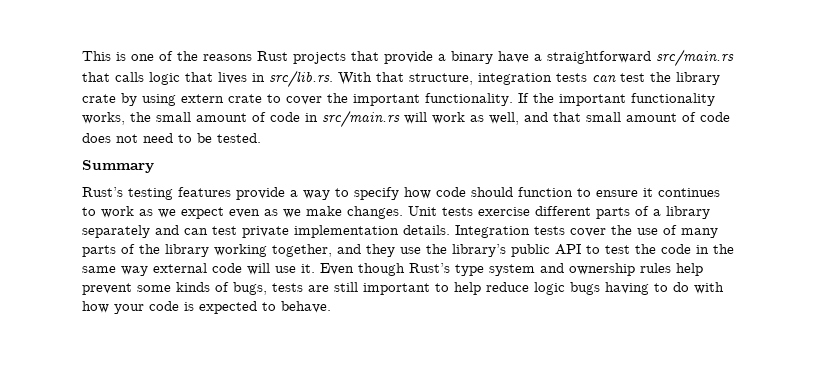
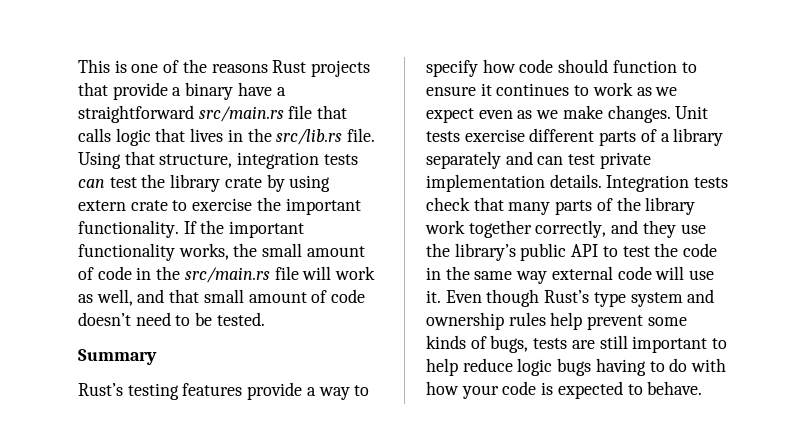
(734, 58) none -> [288,105,313,119] file
[269,70,372,88] src/lib.rs. With -> [247,128,376,145] [78,152,121,169] the src/lib.rs file. Using
[286,96,322,105] cover -> [192,198,253,211] exercise
[322,110,400,128] src/main.rs -> [156,266,299,283] the src/main.rs file
[82,133,138,143] does not -> [78,312,131,326] doesn’t
[570,225,677,237] cover the use of -> [426,197,504,211] check that
[214,244,332,257] working together, -> [425,220,607,238] work together correctly,

